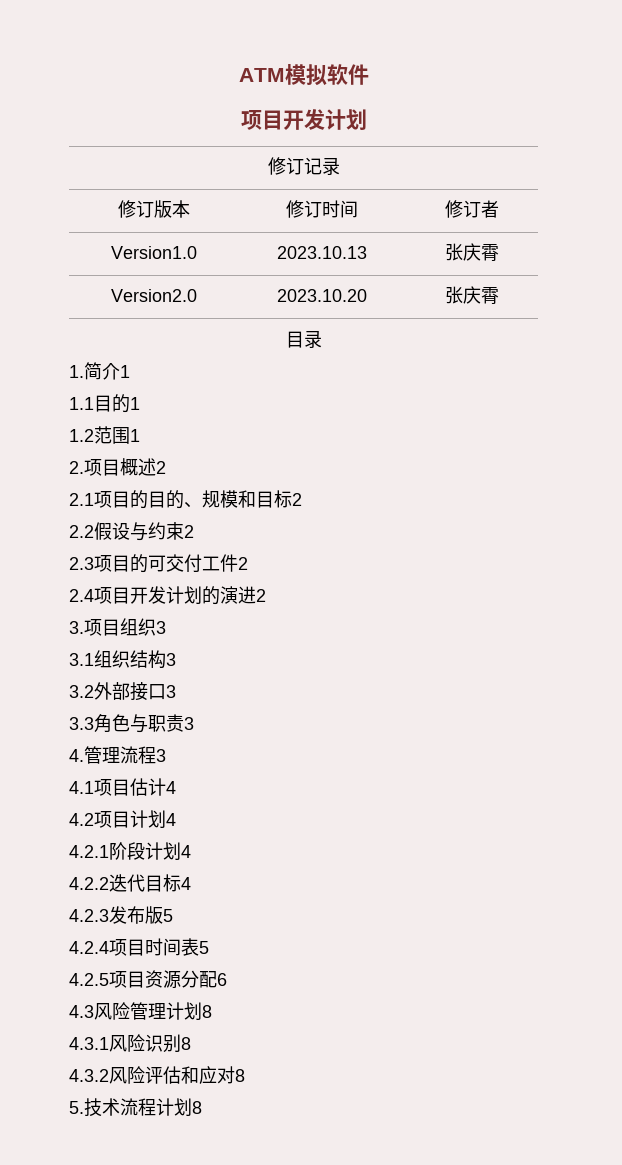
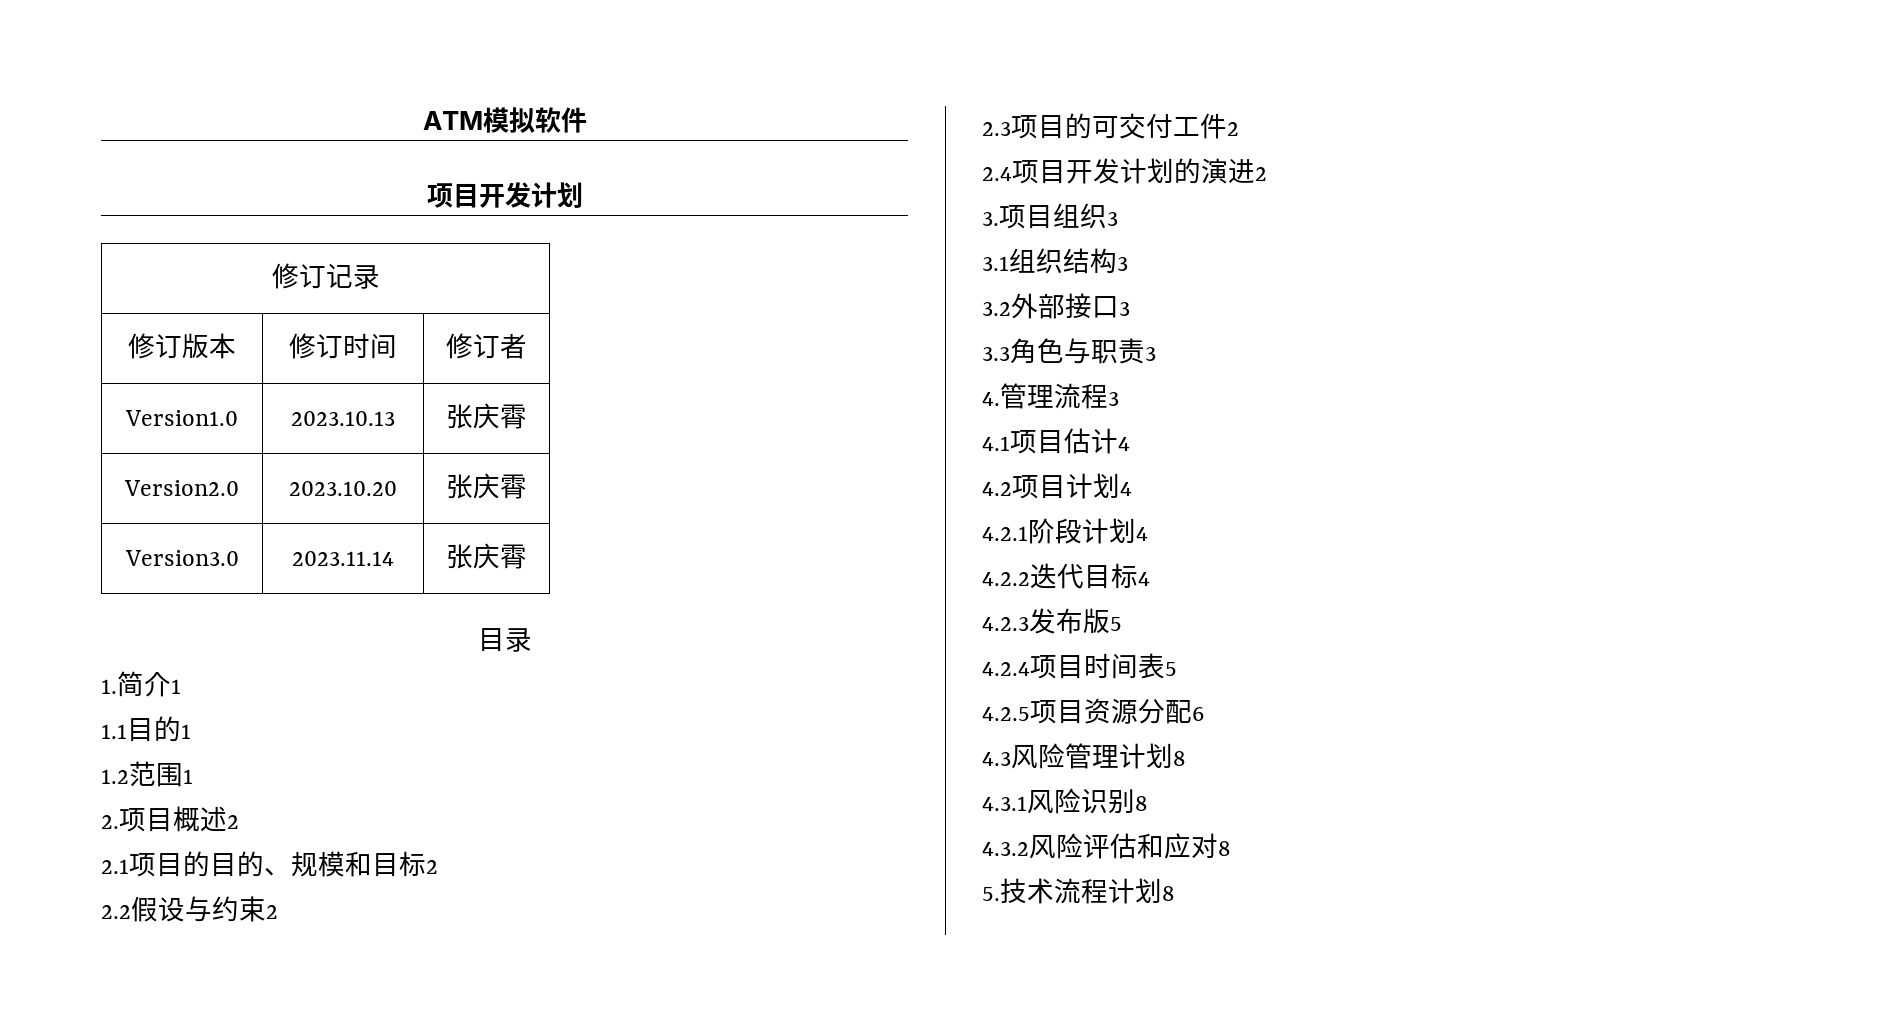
(499, 295) none -> [124,550,239,566] [292,551,394,566] [446,543,527,569] // Version3.0 | 2023.11.14 | 张庆霄

